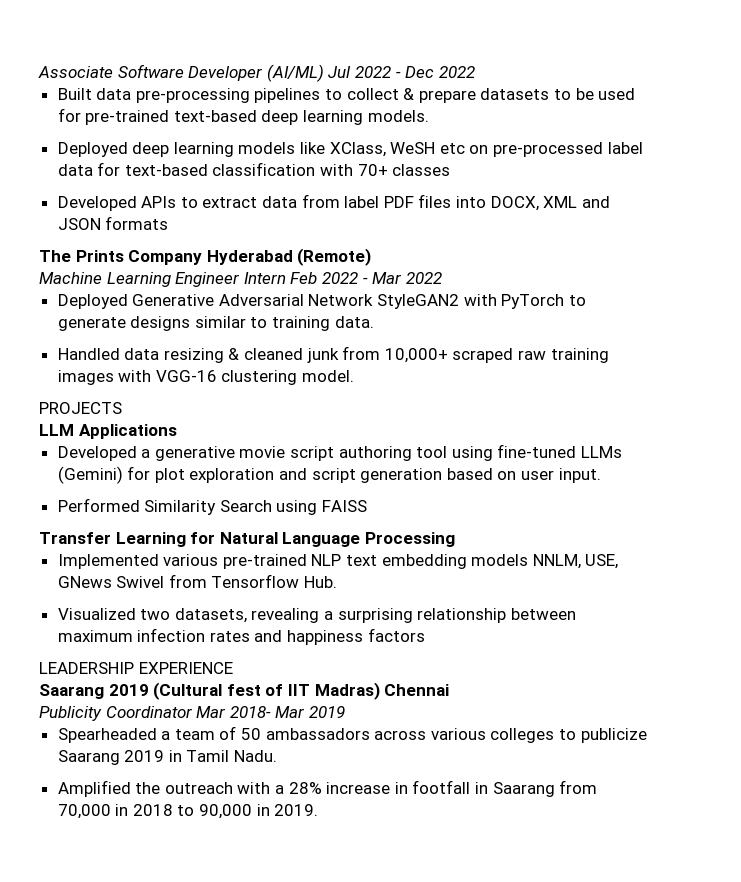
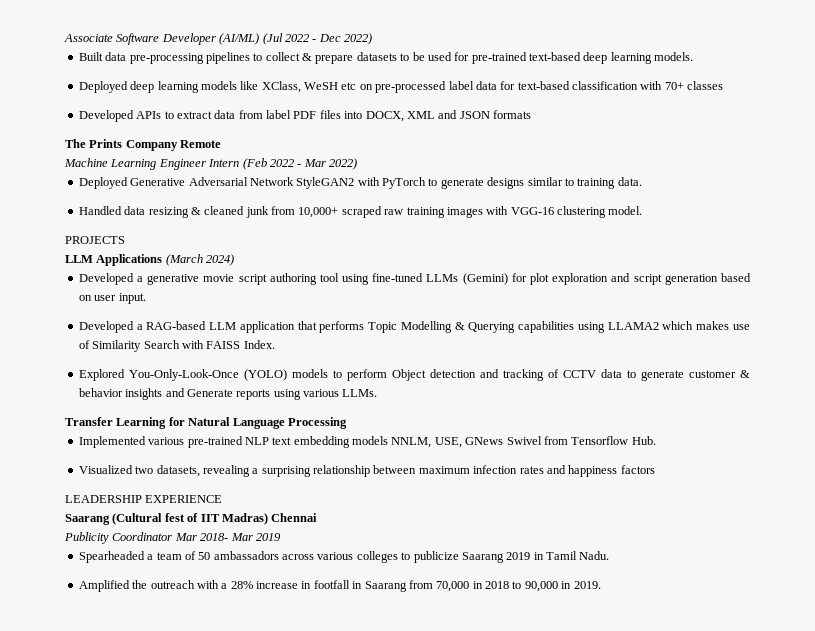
[328,66,352,78] Jul -> [262,33,283,45] (Jul
[438,66,475,78] 2022 -> [344,33,372,45] 2022)
[206,248,372,266] Hyderabad (Remote) -> [180,140,222,148] Remote
[290,272,318,284] Feb -> [242,158,267,170] (Feb
[405,272,442,284] 2022 -> [329,158,357,170] 2022)
(177, 431) none -> [165,254,235,266] (March 2024)
[57,498,368,515] Performed Similarity Search using FAISS -> [78,321,750,333] [78,340,275,352] [78,369,750,381] [78,388,378,400] Developed a RAG-based LLM application that performs Topic Modelling & Querying capabilities using LLAMA2 which makes use of Similarity Search with FAISS Index. // Explored You-Only-Look-Once (YOLO) models to perform Object detection and tracking of CCTV data to generate customer & behavior insights and Generate reports using various LLMs.
[108,684,149,696] 2019 -> (110, 519) none

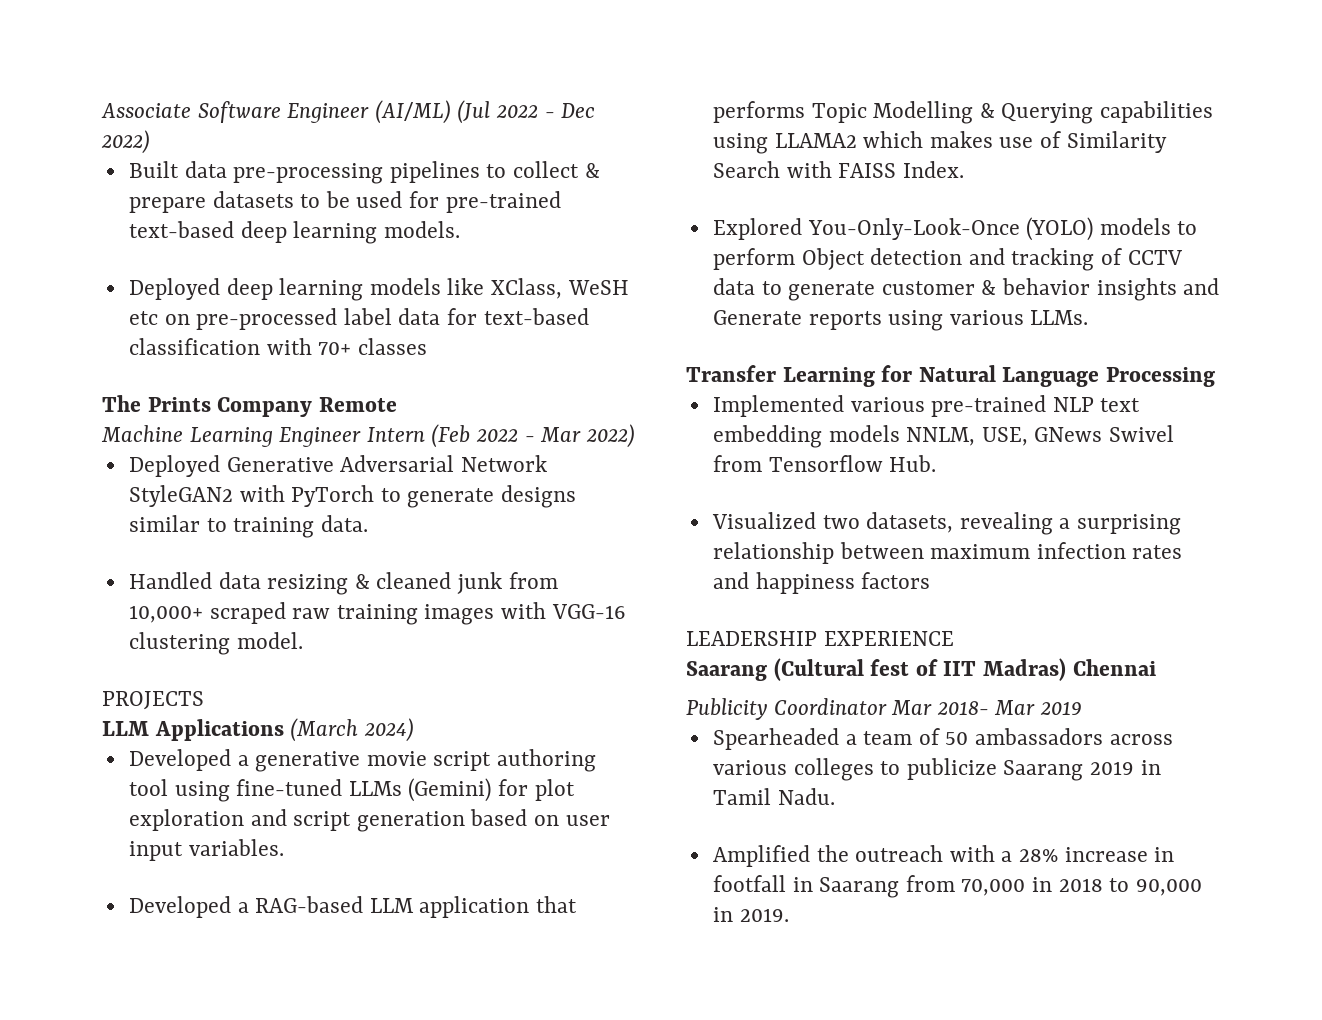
[161,33,216,45] Developer -> [287,103,370,123] Engineer
[78,110,531,122] // Developed APIs to extract data from label PDF files into DOCX, XML and JSON formats -> (427, 346) none
[118,293,146,304] input. -> [128,839,284,861] input variables.

